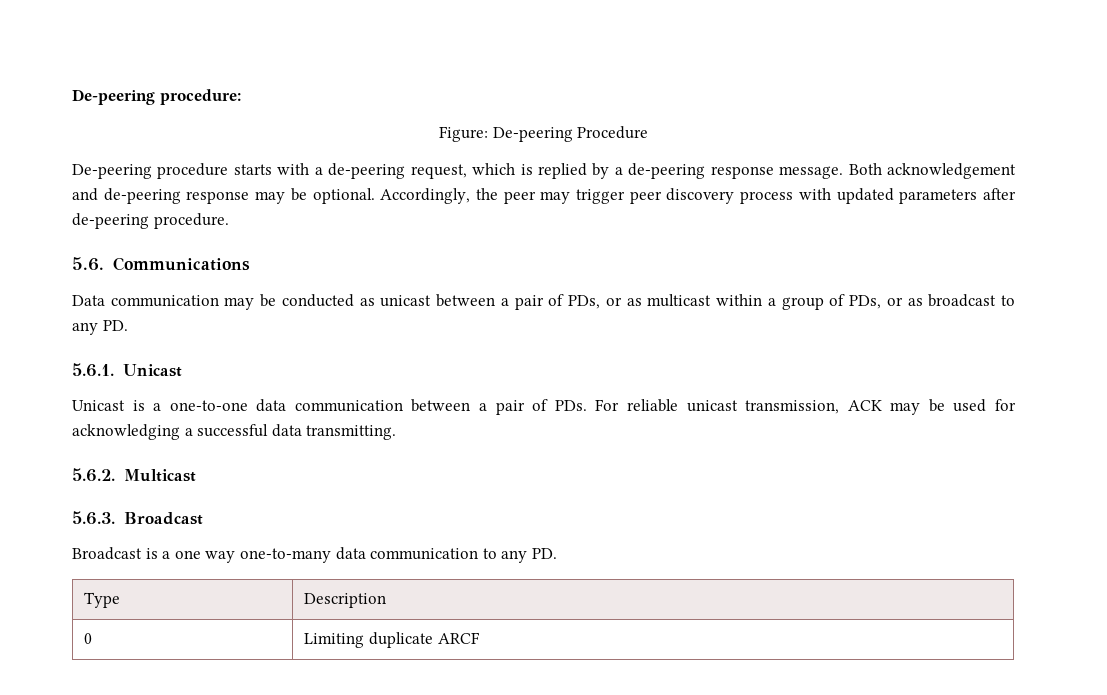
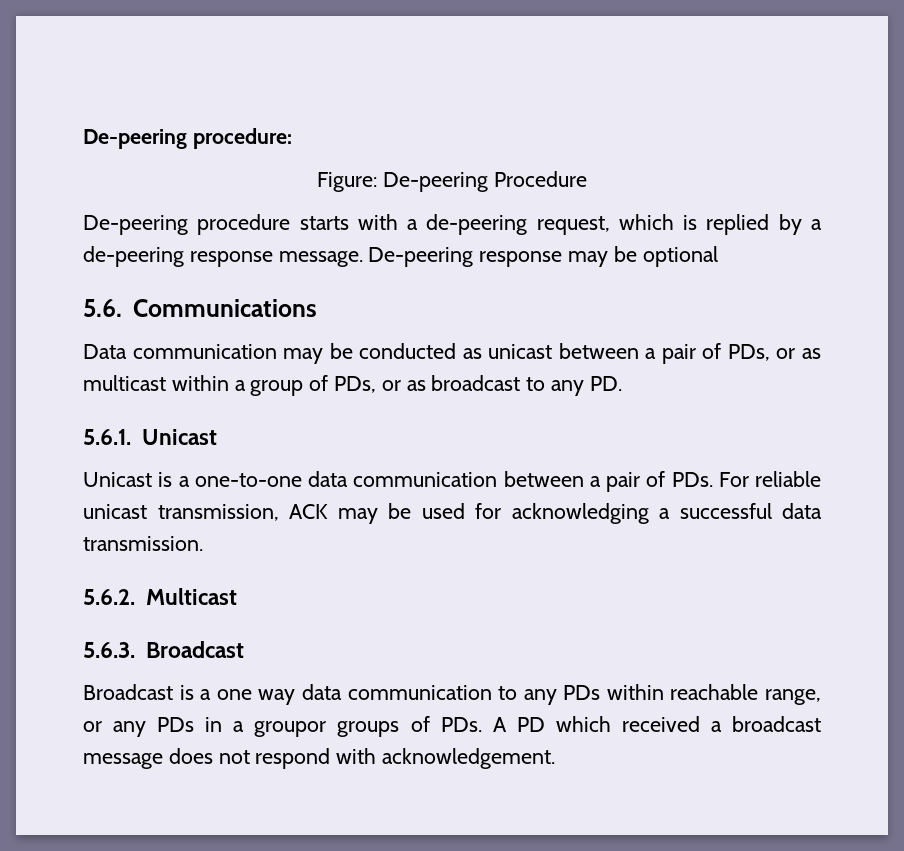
[848,163,1016,179] [72,188,1017,204] [72,213,229,229] Both acknowledgement and de-peering response may be optional. Accordingly, the peer may trigger peer discovery process with updated parameters after de-peering procedure. -> [368,246,718,267] De-peering response may be optional
[306,425,397,440] transmitting. -> [83,536,203,551] transmission.
[239,548,331,563] one-to-many -> (296, 697) none
[531,548,557,559] [84,592,121,608] [304,593,387,608] [84,633,93,644] [304,632,480,648] PD. // Type | Description // 0 | Limiting duplicate ARCF -> [563,684,822,705] [83,716,821,737] [83,748,556,769] PDs within reachable range, or any PDs in a groupor groups of PDs. A PD which received a broadcast message does not respond with acknowledgement.

